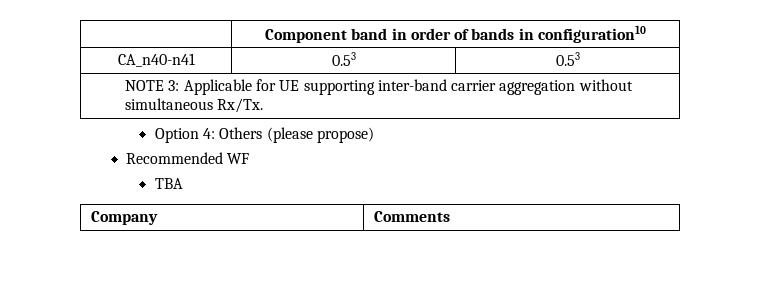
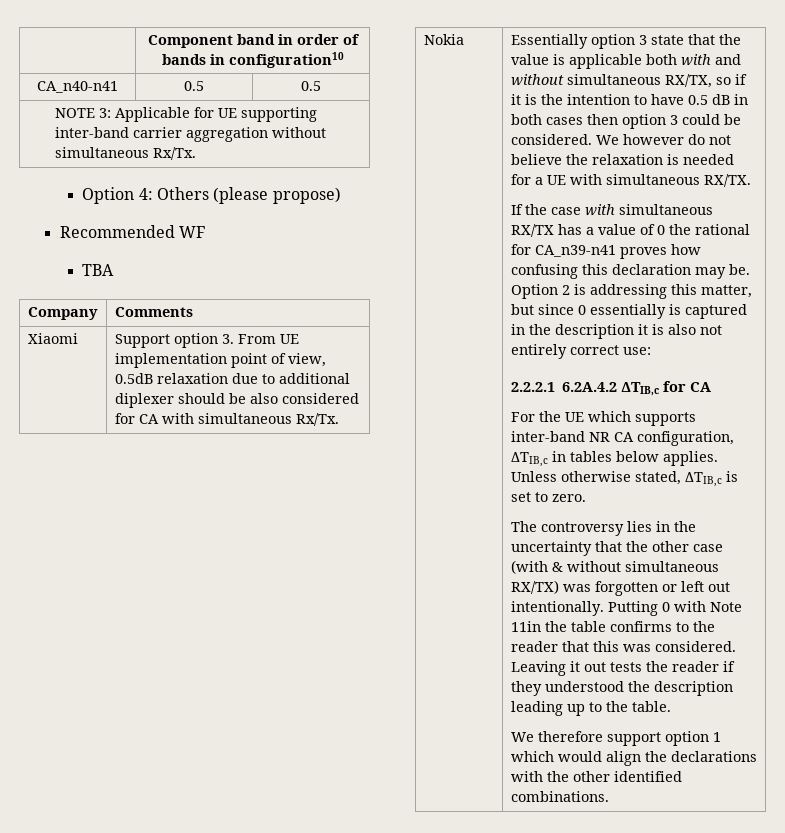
[331,52,356,66] [555,52,580,66] 0.53 | 0.53 -> [184,81,204,91] [301,81,321,91] 0.5 | 0.5
(450, 216) none -> [27,333,78,344] [114,333,299,348] [114,353,326,368] [114,373,350,384] [114,393,359,408] [114,413,339,426] [423,34,464,45] [510,34,741,49] [510,54,741,69] [510,74,747,88] [510,94,748,105] [510,114,741,129] [510,134,731,145] [510,154,734,165] [510,174,751,187] [510,204,713,216] [510,224,750,237] [510,244,701,259] [510,264,750,279] [510,284,752,299] [510,304,747,319] [510,324,722,339] [510,344,651,359] [510,381,711,396] [510,411,696,426] [510,431,734,446] [510,451,718,467] [510,471,738,487] [510,492,586,502] [510,521,696,536] [510,541,723,556] [510,560,719,574] [510,580,730,596] [510,601,742,616] [510,621,715,632] [510,641,736,652] [510,661,735,676] [510,681,733,696] [510,701,671,716] [510,731,721,746] [510,751,757,766] [510,771,682,782] [510,791,609,802] // Xiaomi | Support option 3. From UE implementation point of view, 0.5dB relaxation due to additional diplexer should be also considered for CA with simultaneous Rx/Tx. // Nokia | Essentially option 3 state that the value is applicable both with and without simultaneous RX/TX, so if it is the intention to have 0.5 dB in both cases then option 3 could be considered. We however do not believe the relaxation is needed for a UE with simultaneous RX/TX. // If the case with simultaneous RX/TX has a value of 0 the rational for CA_n39-n41 proves how confusing this declaration may be. Option 2 is addressing this matter, but since 0 essentially is captured in the description it is also not entirely correct use: // 2.2.2.1 6.2A.4.2 ΔTIB,c for CA // For the UE which supports inter-band NR CA configuration, ΔTIB,c in tables below applies. Unless otherwise stated, ΔTIB,c is set to zero. // The controversy lies in the uncertainty that the other case (with & without simultaneous RX/TX) was forgotten or left out intentionally. Putting 0 with Note 11in the table confirms to the reader that this was considered. Leaving it out tests the reader if they understood the description leading up to the table. // We therefore support option 1 which would align the declarations with the other identified combinations.

